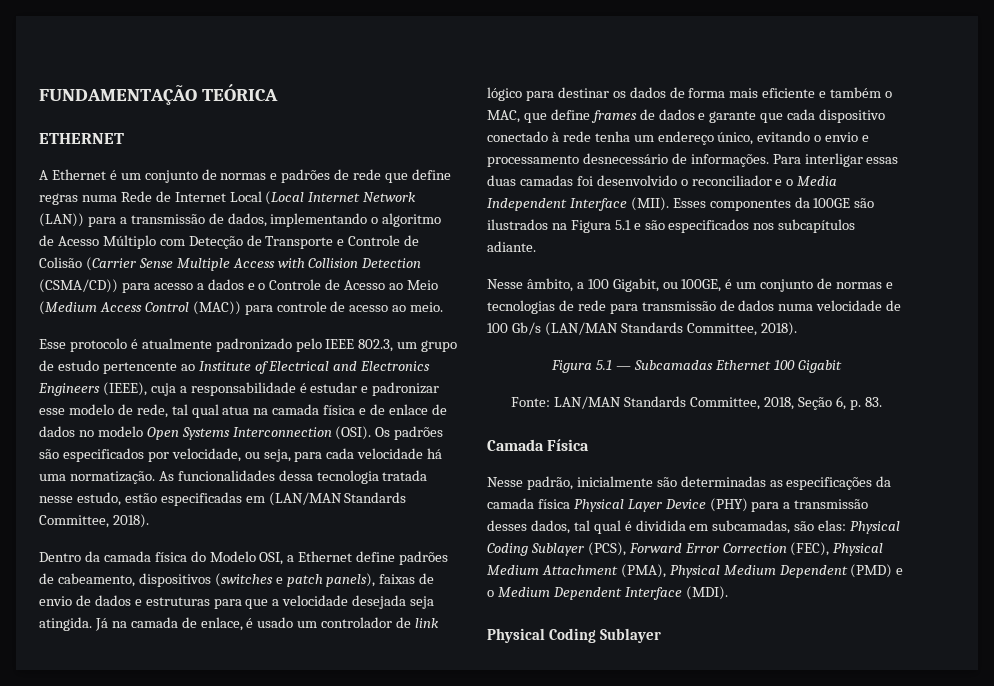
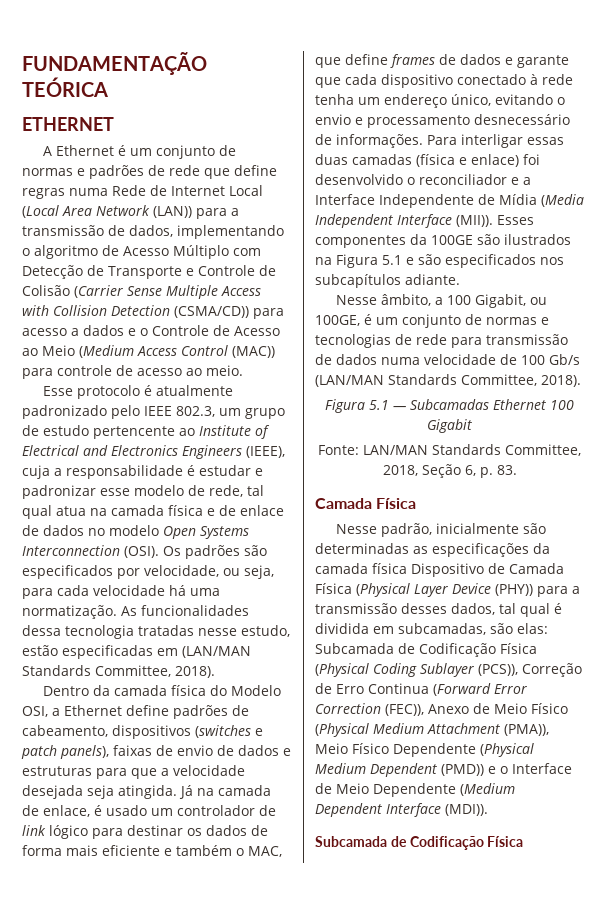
[308,192,361,202] Internet -> [62,206,92,216] Area
[382,470,428,481] tratada -> [138,625,194,636] tratadas
(573, 180) none -> [416,154,519,167] (física e enlace)
[786,176,838,186] o Media -> [523,177,531,185] [315,194,584,208] a Interface Independente de Mídia (Media
[630,197,669,211] (MII). -> [456,215,493,227] (MII)).
[573,499,624,512] Physical -> [411,563,564,577] [315,583,410,597] Dispositivo de Camada Física (Physical
[709,498,748,512] (PHY) -> [495,584,533,596] (PHY))
[850,521,901,534] [487,542,884,556] [487,564,904,578] [487,586,728,600] [487,628,661,643] Physical Coding Sublayer (PCS), Forward Error Correction (FEC), Physical Medium Attachment (PMA), Physical Medium Dependent (PMD) e o Medium Dependent Interface (MDI). // Physical Coding Sublayer -> [315,643,537,657] [315,663,582,677] [315,683,527,696] [315,703,568,716] [315,723,549,737] [315,743,534,757] [315,763,572,777] [315,783,515,797] [315,803,488,817] [315,836,524,850] Subcamada de Codificação Física (Physical Coding Sublayer (PCS)), Correção de Erro Continua (Forward Error Correction (FEC)), Anexo de Meio Físico (Physical Medium Attachment (PMA)), Meio Físico Dependente (Physical Medium Dependent (PMD)) e o Interface de Meio Dependente (Medium Dependent Interface (MDI)). // Subcamada de Codificação Física

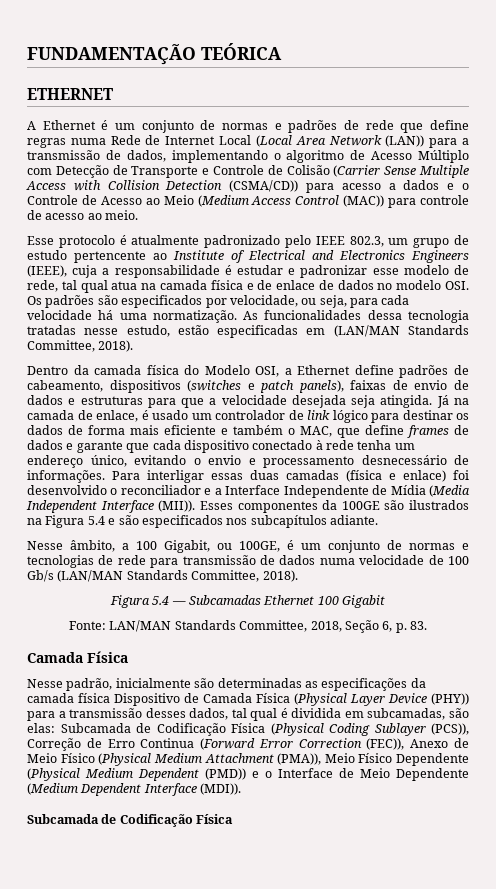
[163,526,249,539] [22,545,159,558] Open Systems Interconnection (OSI). -> [444,281,469,290] OSI.
[382,255,402,265] 5.1 -> [87,516,105,525] 5.4
[369,400,389,410] 5.1 -> [152,596,170,605] 5.4

